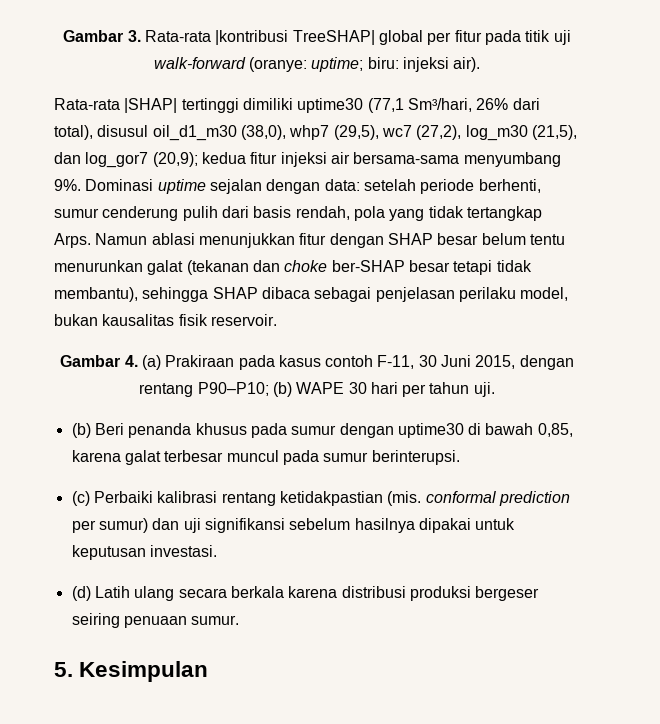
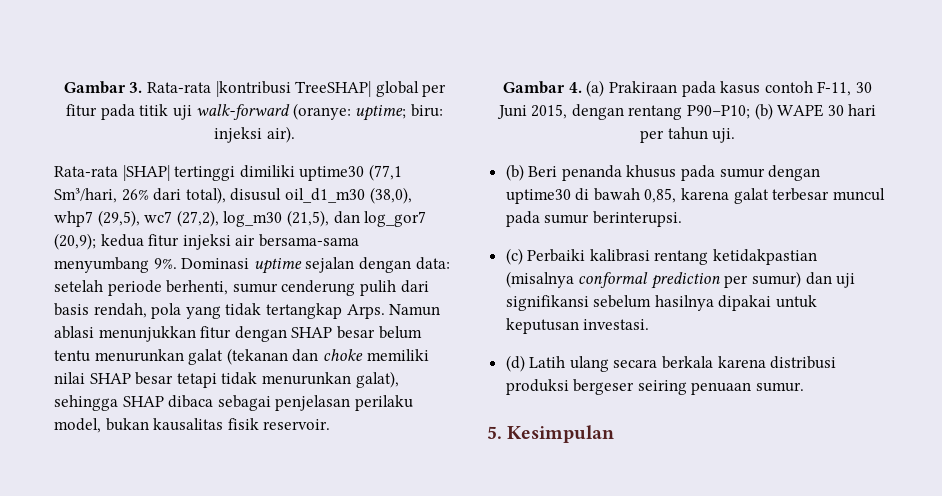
[331,260,405,272] ber-SHAP -> [366,349,429,361] [54,372,131,384] memiliki nilai SHAP
[54,287,138,302] membantu), -> [261,371,399,388] menurunkan galat),
[387,491,422,506] (mis. -> [505,271,574,288] (misalnya

